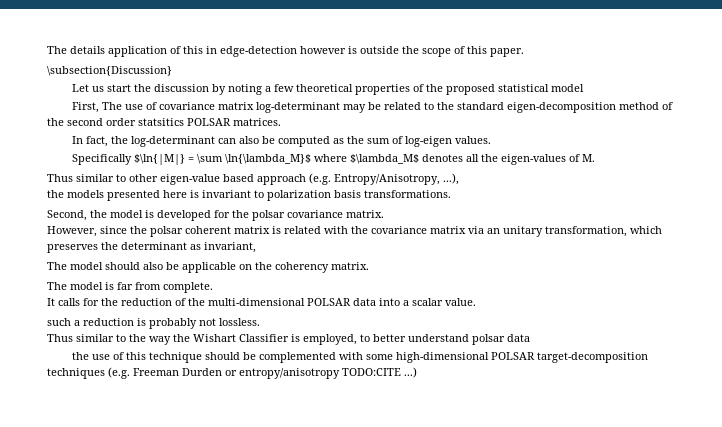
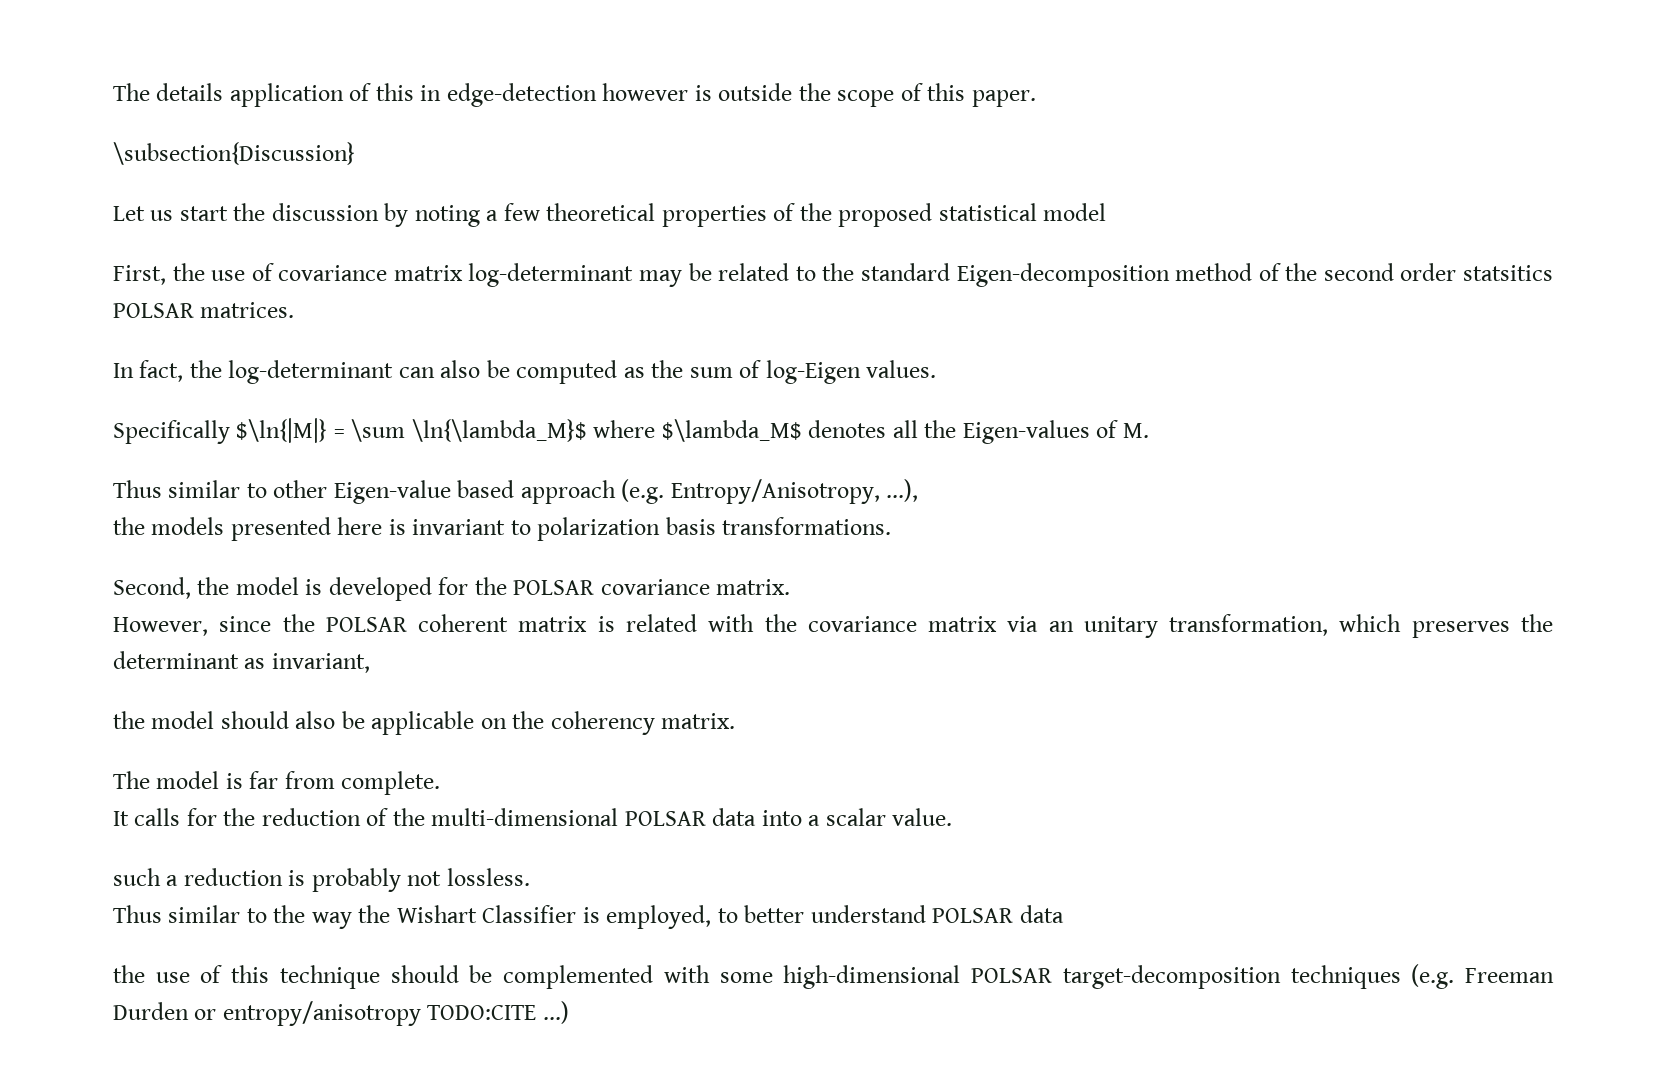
[101,102,122,110] The -> [172,263,205,281] the
[506,102,616,113] eigen-decomposition -> [956,263,1170,287] Eigen-decomposition
[404,136,452,147] log-eigen -> [765,360,861,384] log-Eigen
[500,154,566,165] eigen-values -> [962,420,1090,444] Eigen-values
[160,174,220,185] eigen-value -> [333,480,451,504] Eigen-value
[252,210,285,221] polsar -> [513,580,595,595] POLSAR
[150,226,183,237] polsar -> [325,617,407,632] POLSAR
[47,262,67,270] The -> [113,711,145,729] the
[472,334,505,345] polsar -> [932,908,1014,923] POLSAR

